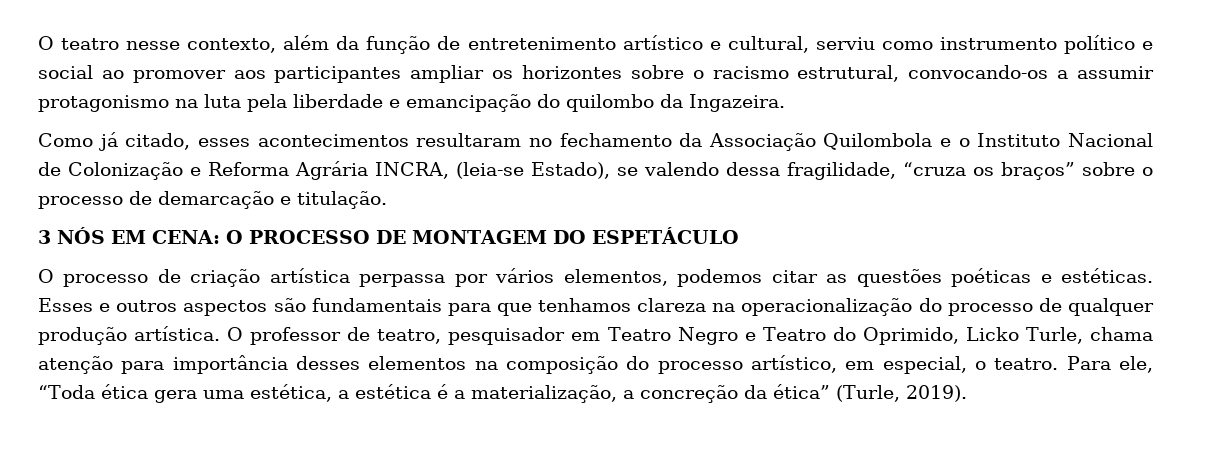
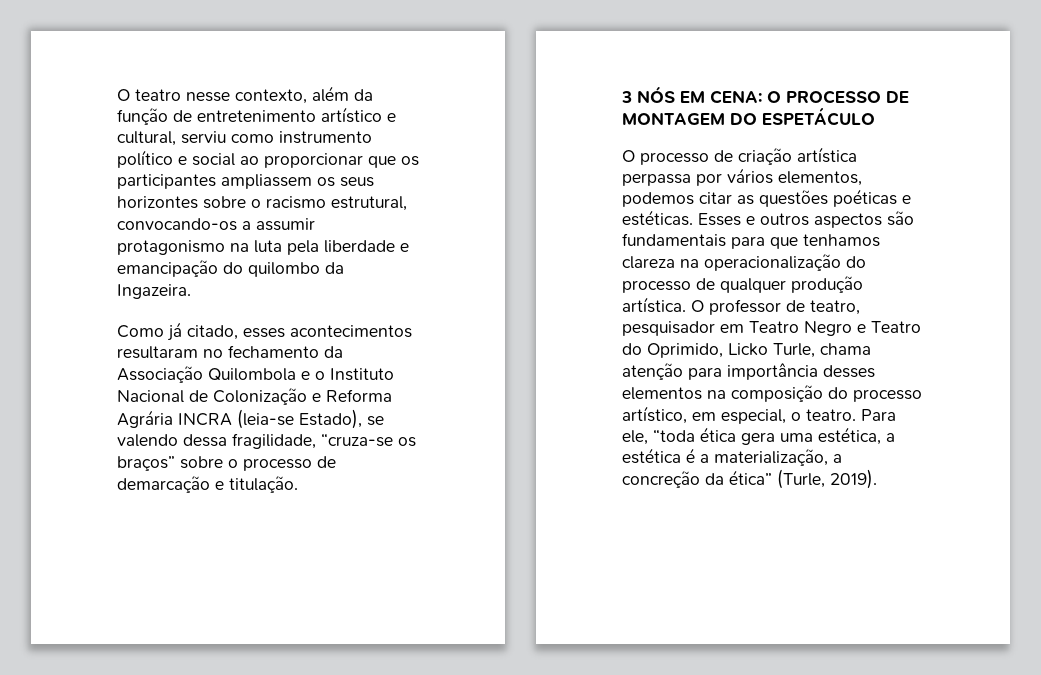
[132,65,514,83] promover aos participantes ampliar os -> [264,153,419,168] [117,174,374,189] proporcionar que os participantes ampliassem os seus
[375,162,449,179] INCRA, -> [178,413,232,426] INCRA
[903,162,966,176] “cruza -> [321,433,393,447] “cruza-se
[38,385,95,399] “Toda -> [653,429,695,442] “toda

